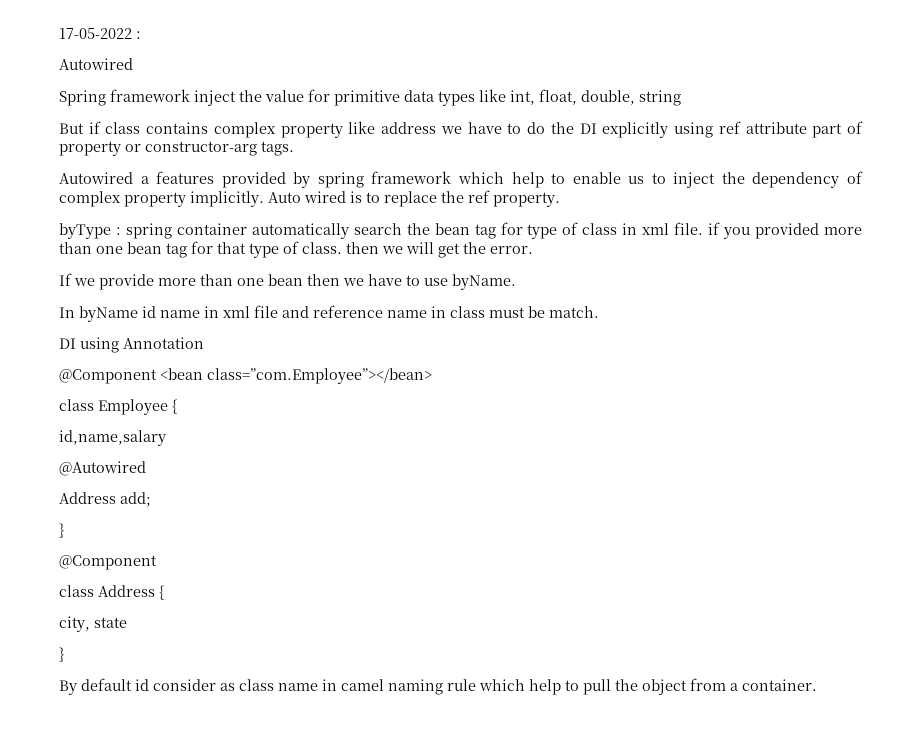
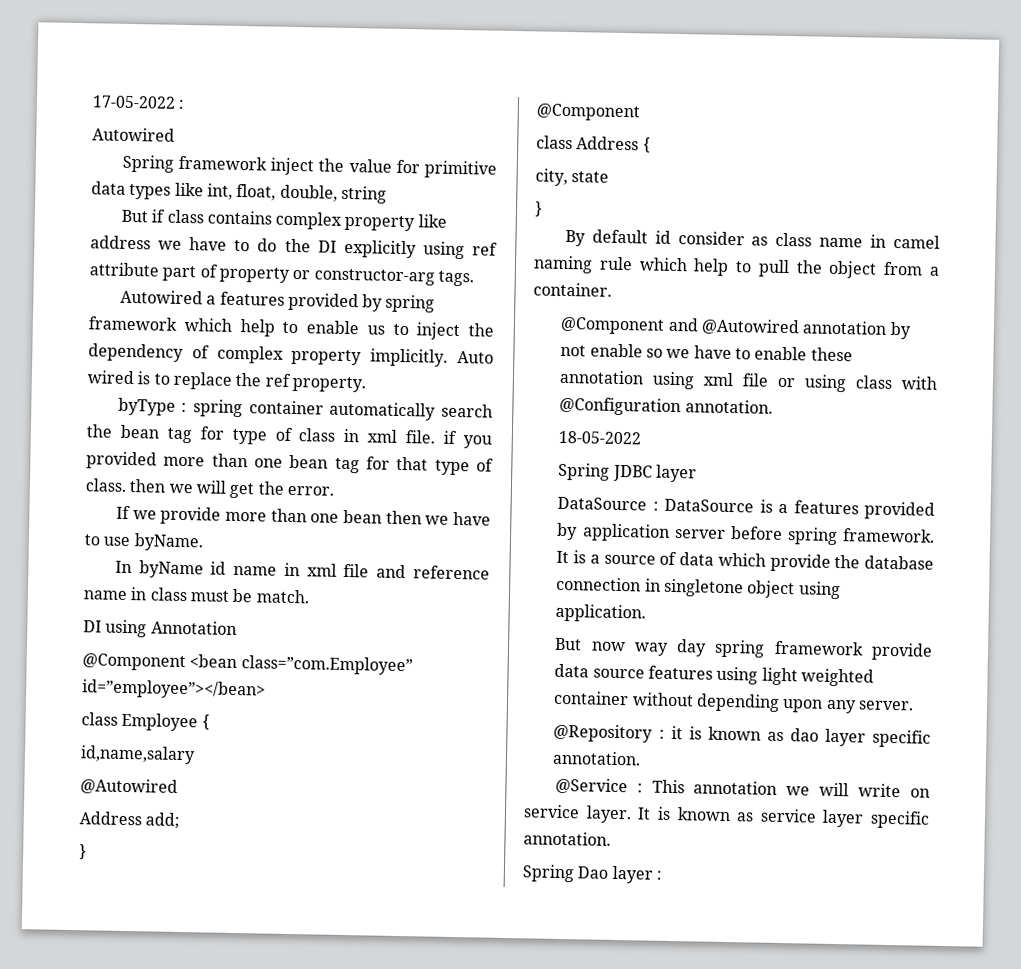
[207,368,432,384] class=”com.Employee”></bean> -> [240,655,413,676] [82,679,266,700] class=”com.Employee” id=”employee”></bean>
(817, 685) none -> [560,316,912,340] [560,343,853,362] [559,369,938,393] [559,396,773,417] [558,430,642,445] [558,462,698,483] [557,496,935,520] [556,522,935,545] [556,550,934,572] [556,576,841,600] [555,603,647,623] [554,637,934,661] [554,663,875,687] [553,690,915,714] [553,723,932,748] [552,750,642,766] [554,777,930,798] [523,804,930,829] [523,831,611,846] [522,864,662,884] // @Component and @Autowired annotation by not enable so we have to enable these annotation using xml file or using class with @Configuration annotation. // 18-05-2022 // Spring JDBC layer // DataSource : DataSource is a features provided by application server before spring framework. It is a source of data which provide the database connection in singletone object using application. // But now way day spring framework provide data source features using light weighted container without depending upon any server. // @Repository : it is known as dao layer specific annotation. // @Service : This annotation we will write on service layer. It is known as service layer specific annotation. // Spring Dao layer :

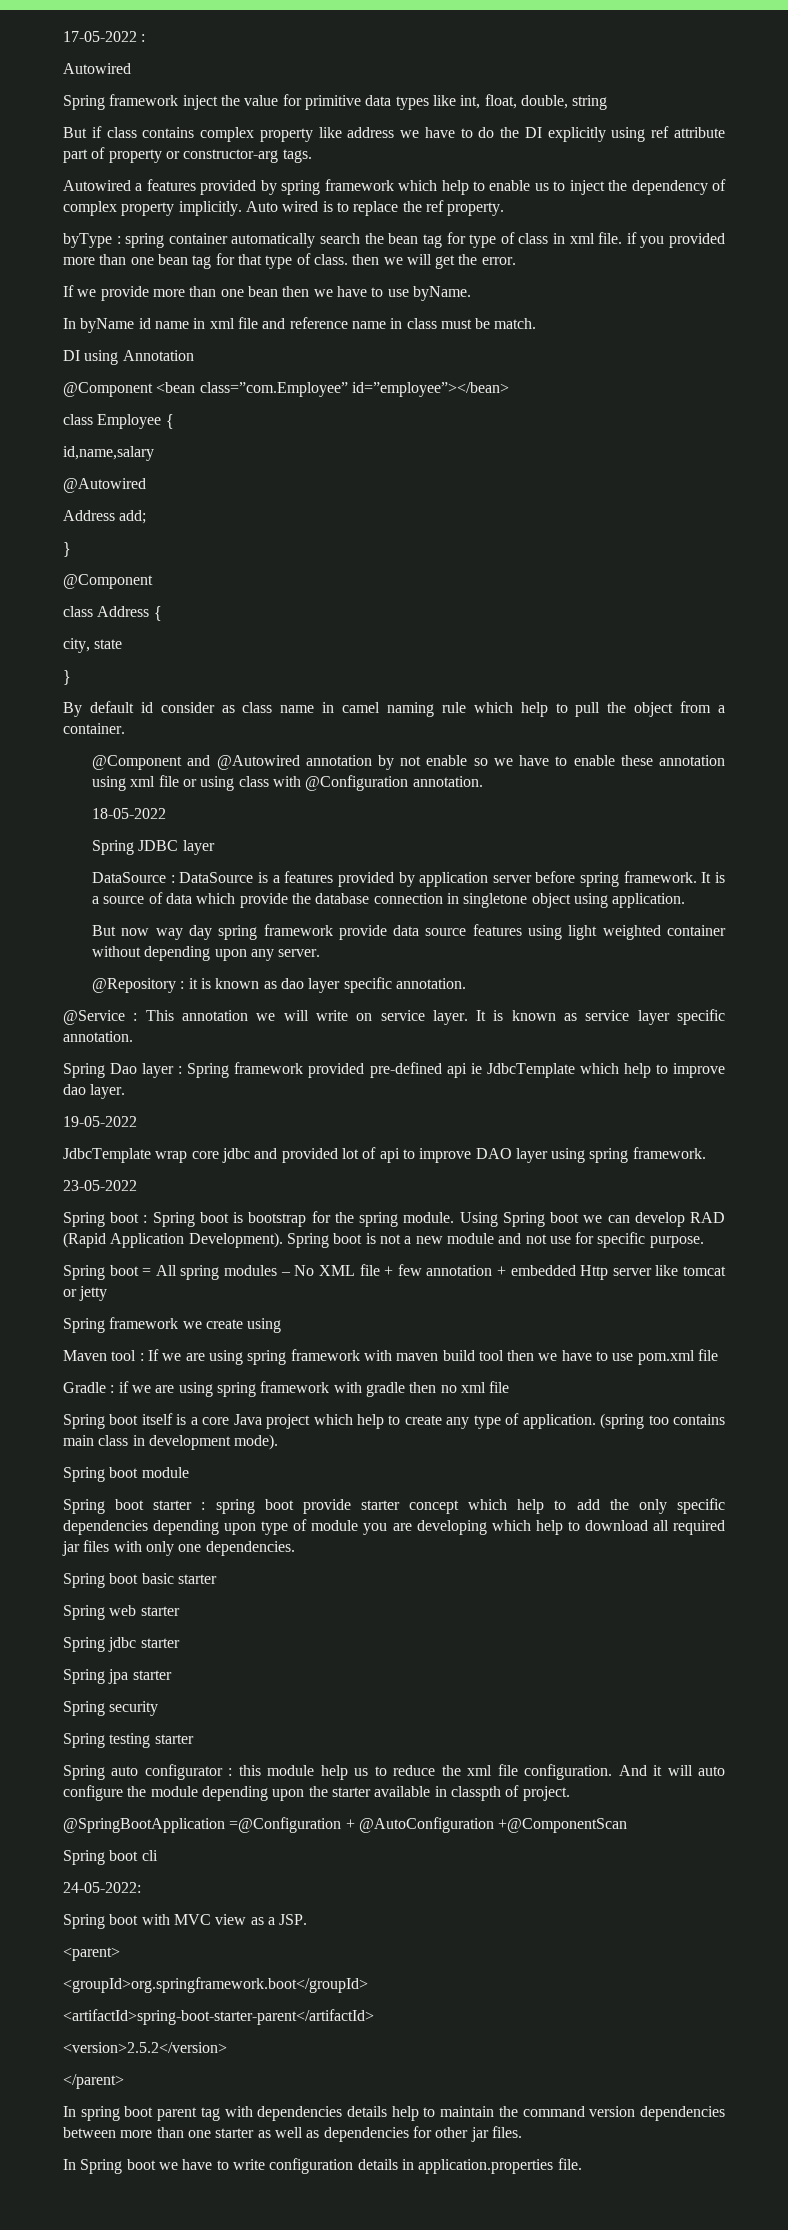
(662, 875) none -> [187,1062,725,1078] [63,1084,126,1099] [63,1116,137,1127] [63,1147,706,1163] [63,1180,137,1191] [63,1211,725,1227] [63,1232,704,1248] [63,1264,726,1280] [63,1286,108,1301] [63,1317,282,1333] [63,1349,719,1365] [63,1381,510,1397] [63,1413,726,1429] [63,1434,279,1450] [63,1467,189,1482] [63,1498,725,1514] [63,1519,725,1535] [62,1540,295,1556] [63,1573,217,1588] [63,1605,180,1620] [63,1637,180,1652] [63,1669,172,1684] [63,1701,159,1716] [63,1733,194,1748] [63,1764,726,1780] [63,1785,570,1801] [63,1817,628,1833] [63,1850,158,1865] [63,1882,141,1893] [63,1914,308,1929] [63,1947,120,1961] [63,1977,368,1993] [63,2009,374,2025] [63,2042,227,2053] [63,2074,124,2089] [63,2106,725,2121] [63,2126,522,2142] [63,2158,582,2174] Spring framework provided pre-defined api ie JdbcTemplate which help to improve dao layer. // 19-05-2022 // JdbcTemplate wrap core jdbc and provided lot of api to improve DAO layer using spring framework. // 23-05-2022 // Spring boot : Spring boot is bootstrap for the spring module. Using Spring boot we can develop RAD (Rapid Application Development). Spring boot is not a new module and not use for specific purpose. // Spring boot = All spring modules – No XML file + few annotation + embedded Http server like tomcat or jetty // Spring framework we create using // Maven tool : If we are using spring framework with maven build tool then we have to use pom.xml file // Gradle : if we are using spring framework with gradle then no xml file // Spring boot itself is a core Java project which help to create any type of application. (spring too contains main class in development mode). // Spring boot module // Spring boot starter : spring boot provide starter concept which help to add the only specific dependencies depending upon type of module you are developing which help to download all required jar files with only one dependencies. // Spring boot basic starter // Spring web starter // Spring jdbc starter // Spring jpa starter // Spring security // Spring testing starter // Spring auto configurator : this module help us to reduce the xml file configuration. And it will auto configure the module depending upon the starter available in classpth of project. // @SpringBootApplication =@Configuration + @AutoConfiguration +@ComponentScan // Spring boot cli // 24-05-2022: // Spring boot with MVC view as a JSP. // <parent> // <groupId>org.springframework.boot</groupId> // <artifactId>spring-boot-starter-parent</artifactId> // <version>2.5.2</version> // </parent> // In spring boot parent tag with dependencies details help to maintain the command version dependencies between more than one starter as well as dependencies for other jar files. // In Spring boot we have to write configuration details in application.properties file.

